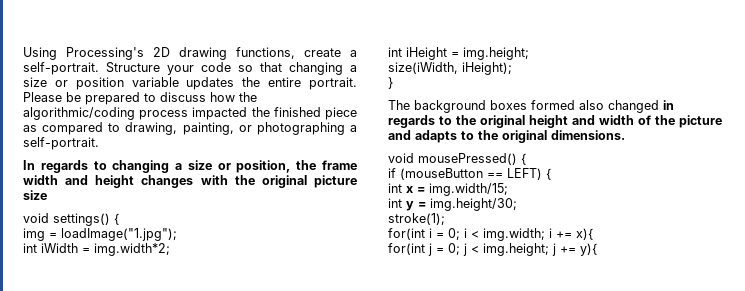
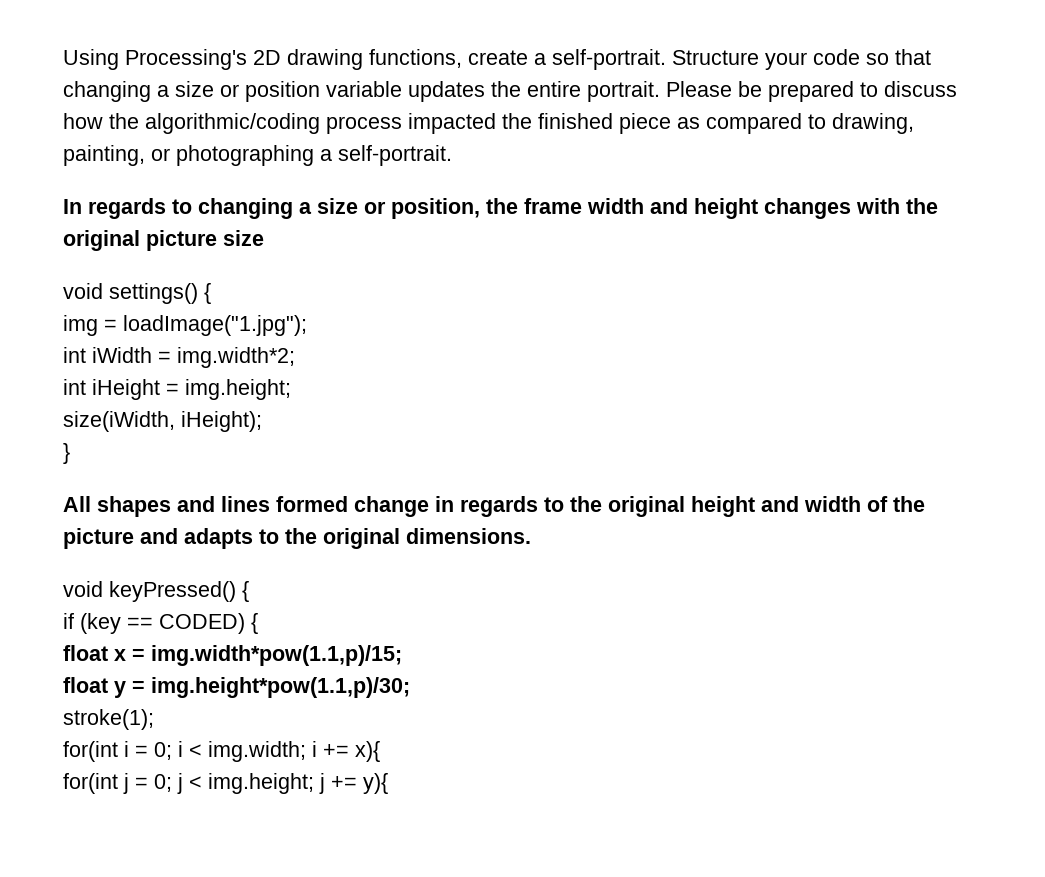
[388,100,659,113] The background boxes formed also changed -> [63,496,429,517] All shapes and lines formed change
[418,153,517,165] mousePressed() -> [109,581,236,602] keyPressed()
[400,168,551,180] [388,183,402,193] (mouseButton == LEFT) { // int -> [80,613,258,634] [63,645,108,661] (key == CODED) { // float
[429,183,508,196] [388,198,402,208] img.width/15; // int -> [151,645,402,666] [63,677,108,693] img.width*pow(1.1,p)/15; // float
[430,198,517,211] img.height/30; -> [151,677,410,698] img.height*pow(1.1,p)/30;

